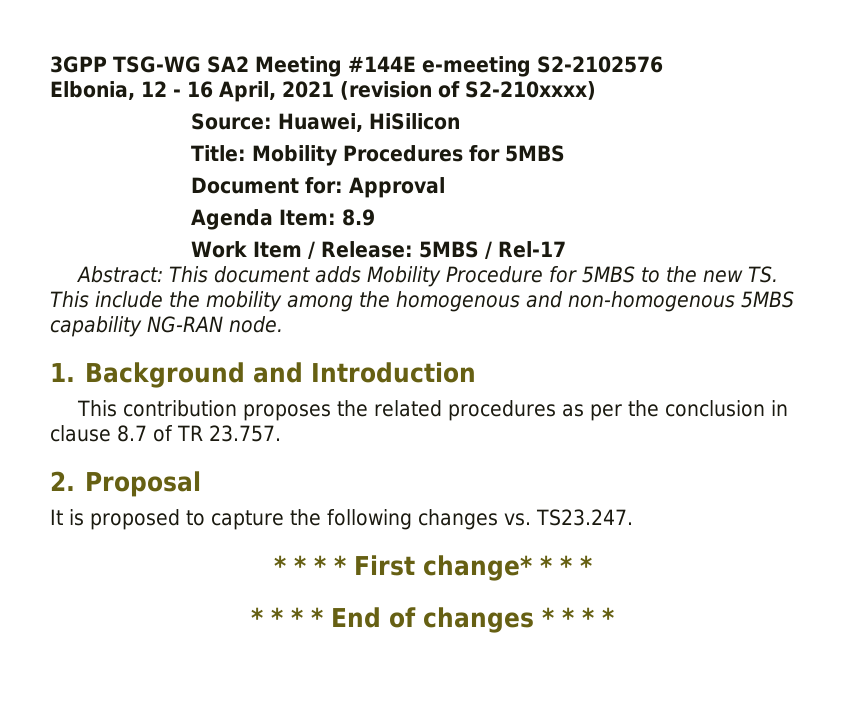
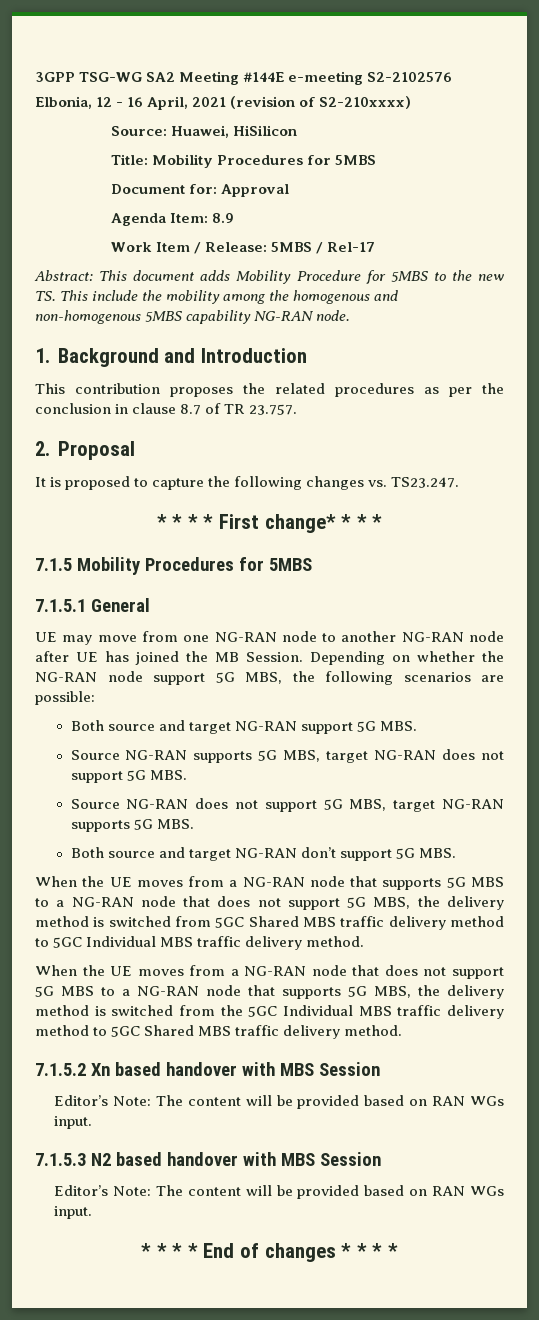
(592, 565) none -> [35,557,312,575] [35,598,150,612] [35,631,505,645] [35,651,504,665] [35,671,504,685] [35,691,95,705] [70,720,417,734] [70,749,505,763] [70,770,187,783] [70,798,505,812] [70,819,194,832] [70,847,456,861] [35,876,504,890] [35,896,504,910] [35,916,504,930] [35,936,365,950] [35,965,505,979] [35,985,504,999] [35,1005,505,1019] [35,1025,403,1039] [35,1062,380,1076] [54,1095,505,1109] [54,1116,93,1129] [35,1152,381,1166] [54,1185,505,1199] [54,1206,93,1219] // 7.1.5 Mobility Procedures for 5MBS // 7.1.5.1 General // UE may move from one NG-RAN node to another NG-RAN node after UE has joined the MB Session. Depending on whether the NG-RAN node support 5G MBS, the following scenarios are possible: // Both source and target NG-RAN support 5G MBS. // Source NG-RAN supports 5G MBS, target NG-RAN does not support 5G MBS. // Source NG-RAN does not support 5G MBS, target NG-RAN supports 5G MBS. // Both source and target NG-RAN don’t support 5G MBS. // When the UE moves from a NG-RAN node that supports 5G MBS to a NG-RAN node that does not support 5G MBS, the delivery method is switched from 5GC Shared MBS traffic delivery method to 5GC Individual MBS traffic delivery method. // When the UE moves from a NG-RAN node that does not support 5G MBS to a NG-RAN node that supports 5G MBS, the delivery method is switched from the 5GC Individual MBS traffic delivery method to 5GC Shared MBS traffic delivery method. // 7.1.5.2 Xn based handover with MBS Session // Editor’s Note: The content will be provided based on RAN WGs input. // 7.1.5.3 N2 based handover with MBS Session // Editor’s Note: The content will be provided based on RAN WGs input.

